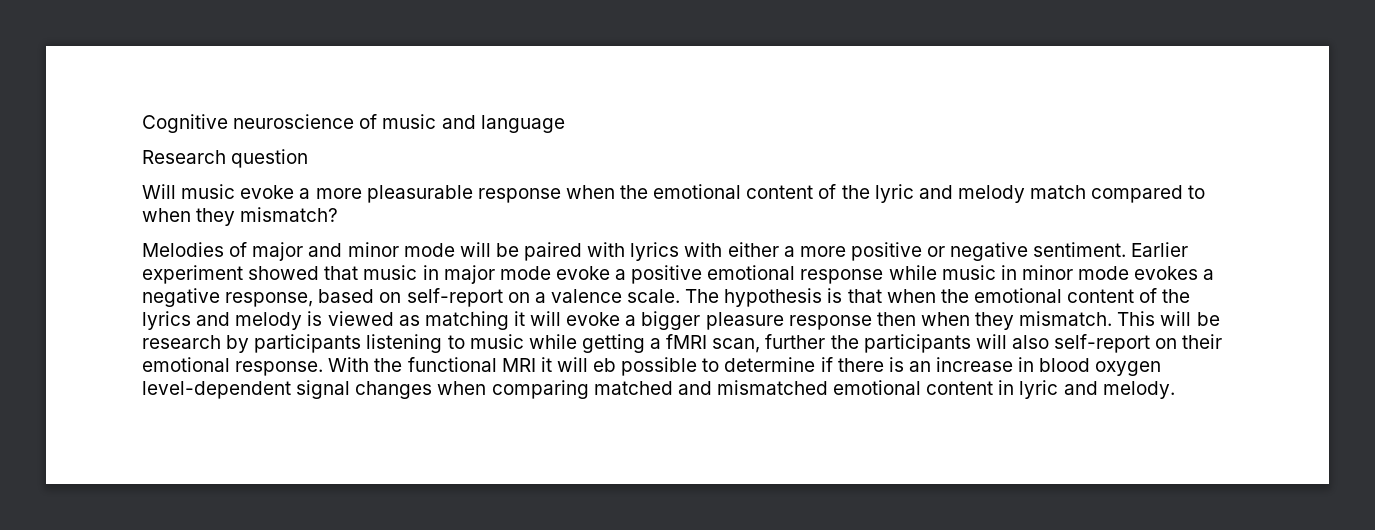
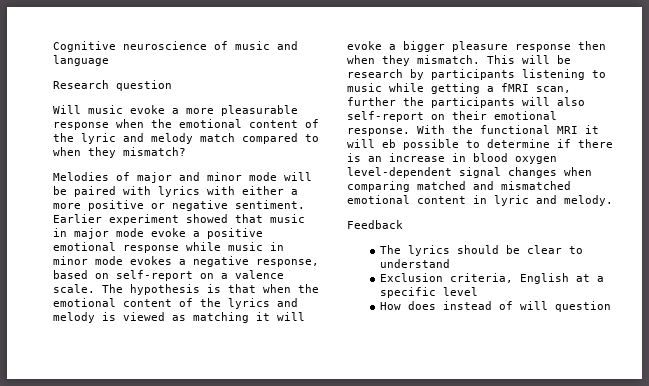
(1175, 390) none -> [347,220,403,229] [379,245,583,256] [379,259,450,268] [379,273,604,284] [379,287,478,298] [379,301,611,312] // Feedback // The lyrics should be clear to understand // Exclusion criteria, English at a specific level // How does instead of will question

